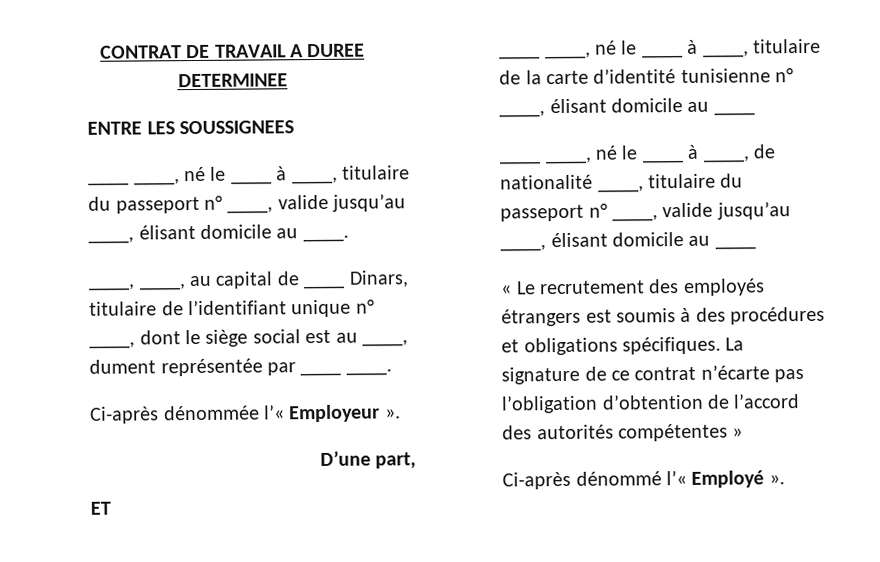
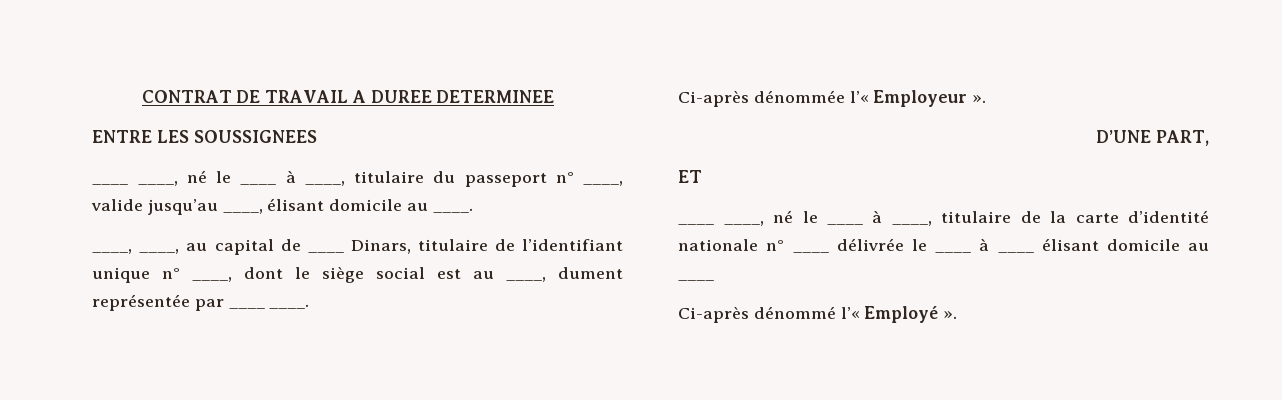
[319,450,416,469] D’une part, -> [1096,130,1210,146] D’UNE PART,
[680,68,795,84] [499,97,755,118] [500,145,684,165] [687,144,777,163] [500,173,744,193] [500,201,791,222] [500,231,756,252] [501,278,765,297] [501,306,826,327] [501,336,745,356] [501,364,805,385] [501,393,801,414] [502,423,744,442] tunisienne n° ____, élisant domicile au ____ // ____ ____, né le ____ à ____, de nationalité ____, titulaire du passeport n° ____, valide jusqu’au ____, élisant domicile au ____ // « Le recrutement des employés étrangers est soumis à des procédures et obligations spécifiques. La signature de ce contrat n’écarte pas l’obligation d’obtention de l’accord des autorités compétentes » -> [678,239,785,251] [792,251,829,253] [836,238,927,251] [935,251,972,253] [979,238,990,251] [997,251,1034,253] [1041,238,1209,251] [678,279,715,281] nationale n° ____ délivrée le ____ à ____ élisant domicile au ____

